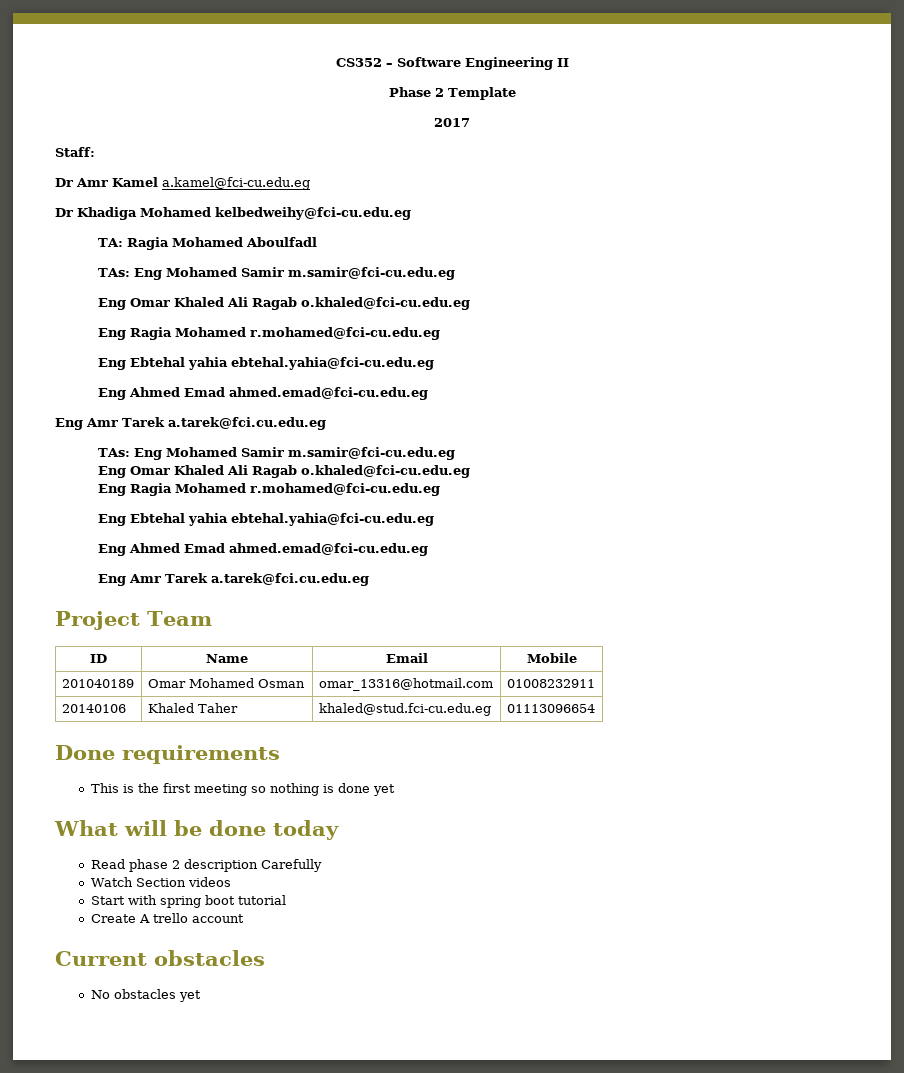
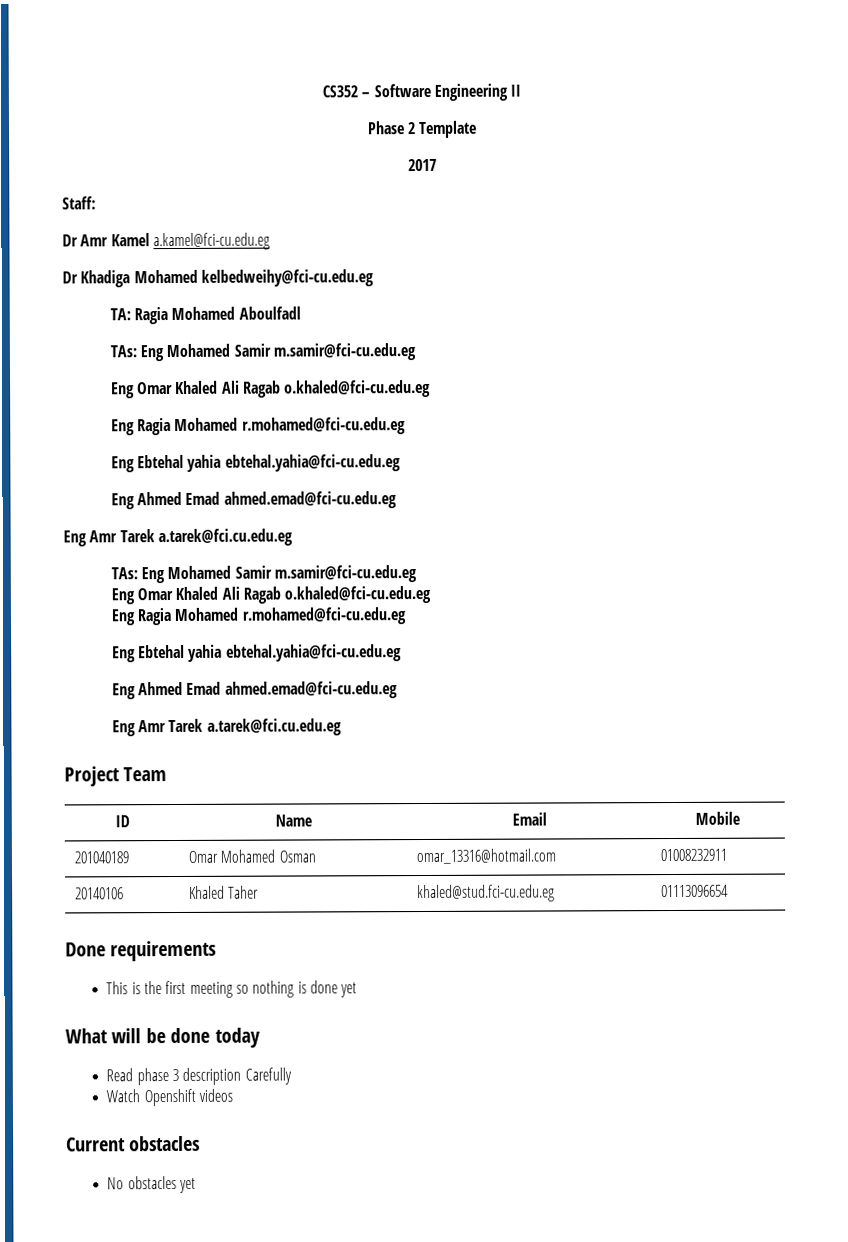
[171,860,180,869] 2 -> [172,1068,180,1082] 3
[135,878,186,887] Section -> [143,1088,196,1107] Openshift
[90,895,286,908] [90,913,244,923] // Start with spring boot tutorial // Create A trello account -> (234, 1095) none

